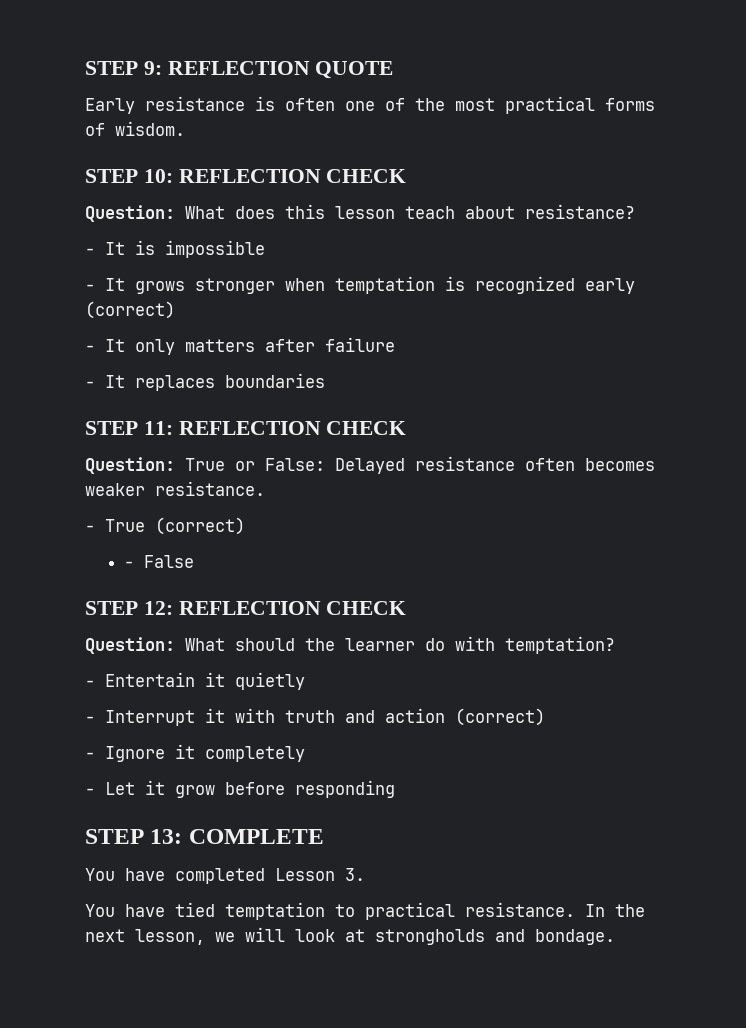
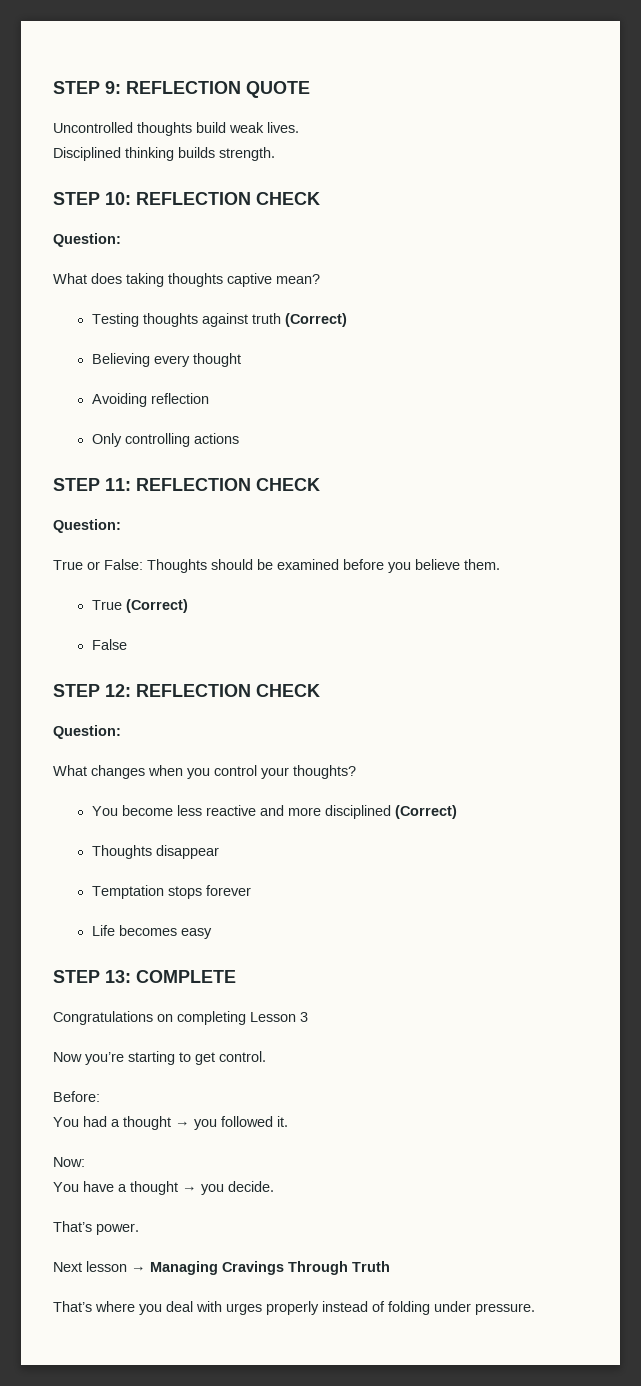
[85,96,655,114] [85,121,185,136] Early resistance is often one of the most practical forms of wisdom. -> [53,122,299,136] [53,147,275,161] Uncontrolled thoughts build weak lives. // Disciplined thinking builds strength.
(175, 213) none -> (121, 240) //
[285,204,635,219] [85,240,265,258] [85,276,635,294] [85,301,175,319] [85,337,395,355] [85,373,325,391] this lesson teach about resistance? // - It is impossible // - It grows stronger when temptation is recognized early (correct) // - It only matters after failure // - It replaces boundaries -> [126,273,320,287] [91,313,347,327] [91,353,241,367] [91,393,209,407] [91,433,239,447] taking thoughts captive mean? // Testing thoughts against truth (Correct) // Believing every thought // Avoiding reflection // Only controlling actions
(175, 465) none -> (121, 526) //
[335,456,655,474] [85,481,265,496] [85,517,245,535] [123,561,134,568] Delayed resistance often becomes weaker resistance. // - True (correct) // - -> [147,559,500,573] [91,599,188,613] Thoughts should be examined before you believe them. // True (Correct) //
[185,636,615,654] [85,672,305,690] [85,708,545,726] [85,744,305,762] [85,780,395,798] [85,829,324,844] [85,868,365,884] [85,902,645,920] [85,927,615,945] What should the learner do with temptation? // - Entertain it quietly // - Interrupt it with truth and action (correct) // - Ignore it completely // - Let it grow before responding // STEP 13: COMPLETE // You have completed Lesson 3. // You have tied temptation to practical resistance. In the next lesson, we will look at strongholds and bondage. -> [53,765,356,779] [91,805,457,819] [91,845,219,859] [91,885,251,899] [91,925,212,939] [53,970,236,983] [53,1011,308,1025] [53,1051,266,1065] [53,1091,100,1102] [53,1116,288,1130] [53,1157,85,1167] [53,1181,274,1195] [53,1221,139,1235] [53,1261,390,1275] [53,1301,535,1315] // What changes when you control your thoughts? // You become less reactive and more disciplined (Correct) // Thoughts disappear // Temptation stops forever // Life becomes easy // STEP 13: COMPLETE // Congratulations on completing Lesson 3 // Now you’re starting to get control. // Before: // You had a thought → you followed it. // Now: // You have a thought → you decide. // That’s power. // Next lesson → Managing Cravings Through Truth // That’s where you deal with urges properly instead of folding under pressure.

